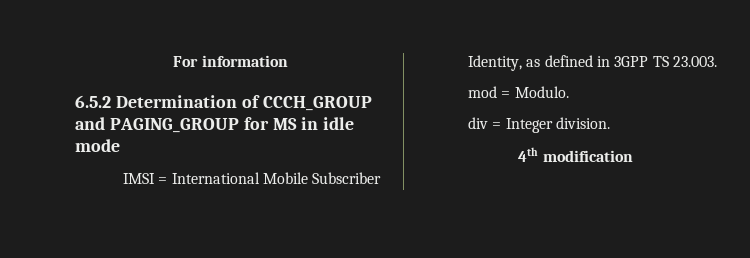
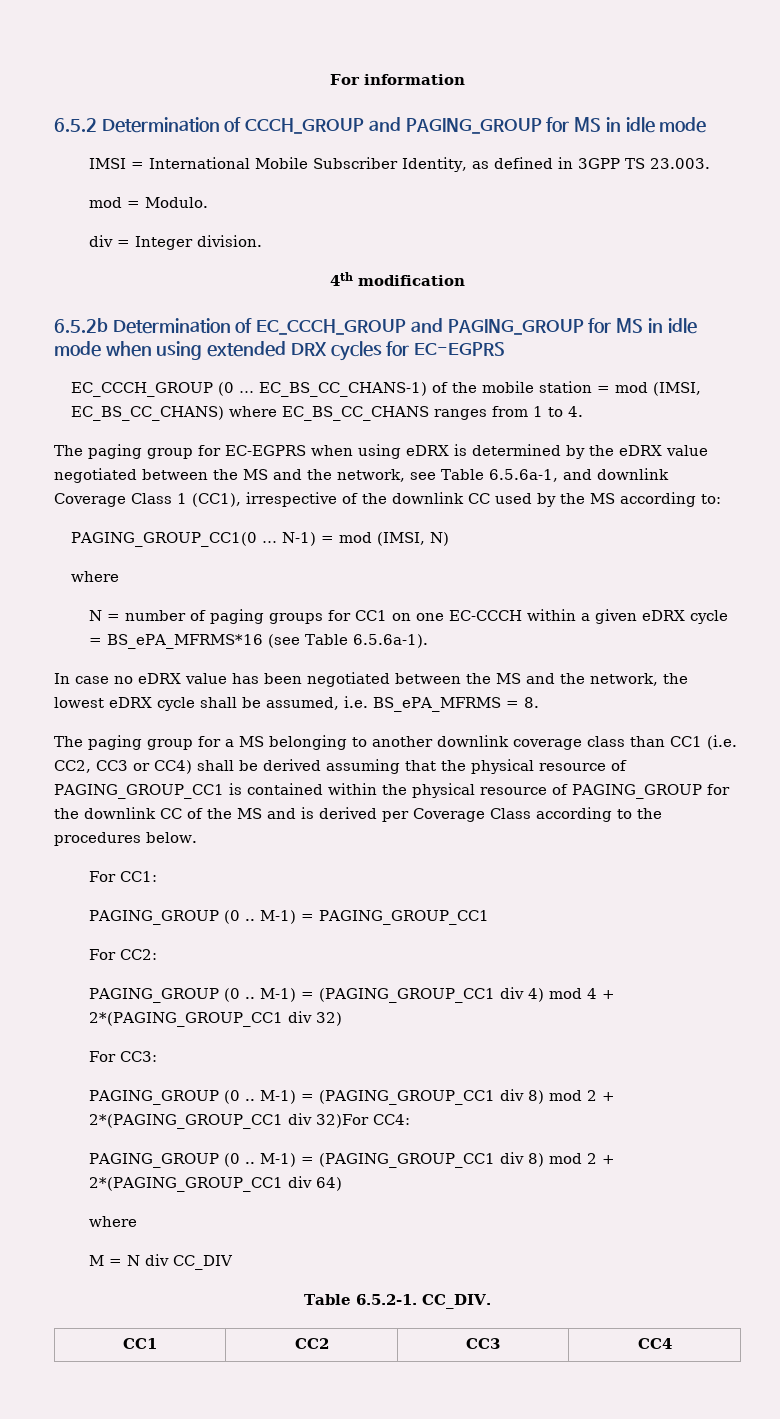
(633, 156) none -> [54,318,697,335] [54,341,506,361] [71,381,702,397] [71,406,584,421] [54,444,708,459] [54,468,669,483] [54,492,721,507] [71,532,450,547] [71,571,120,582] [88,609,728,624] [88,634,428,649] [54,672,688,687] [54,696,539,712] [54,735,737,750] [54,759,627,774] [54,783,730,799] [54,807,662,822] [54,832,197,846] [88,871,157,882] [88,910,489,925] [88,949,157,960] [88,987,615,1003] [88,1011,342,1027] [88,1051,157,1062] [88,1089,615,1105] [88,1113,410,1129] [88,1152,615,1168] [88,1176,342,1192] [88,1216,137,1227] [88,1254,233,1270] [304,1294,492,1309] [123,1338,157,1349] [294,1338,329,1349] [466,1338,500,1349] [637,1338,672,1349] // 6.5.2b Determination of EC_CCCH_GROUP and PAGING_GROUP for MS in idle mode when using extended DRX cycles for EC-EGPRS // EC_CCCH_GROUP (0 … EC_BS_CC_CHANS-1) of the mobile station = mod (IMSI, EC_BS_CC_CHANS) where EC_BS_CC_CHANS ranges from 1 to 4. // The paging group for EC-EGPRS when using eDRX is determined by the eDRX value negotiated between the MS and the network, see Table 6.5.6a-1, and downlink Coverage Class 1 (CC1), irrespective of the downlink CC used by the MS according to: // PAGING_GROUP_CC1(0 … N-1) = mod (IMSI, N) // where // N = number of paging groups for CC1 on one EC-CCCH within a given eDRX cycle = BS_ePA_MFRMS*16 (see Table 6.5.6a-1). // In case no eDRX value has been negotiated between the MS and the network, the lowest eDRX cycle shall be assumed, i.e. BS_ePA_MFRMS = 8. // The paging group for a MS belonging to another downlink coverage class than CC1 (i.e. CC2, CC3 or CC4) shall be derived assuming that the physical resource of PAGING_GROUP_CC1 is contained within the physical resource of PAGING_GROUP for the downlink CC of the MS and is derived per Coverage Class according to the procedures below. // For CC1: // PAGING_GROUP (0 .. M-1) = PAGING_GROUP_CC1 // For CC2: // PAGING_GROUP (0 .. M-1) = (PAGING_GROUP_CC1 div 4) mod 4 + 2*(PAGING_GROUP_CC1 div 32) // For CC3: // PAGING_GROUP (0 .. M-1) = (PAGING_GROUP_CC1 div 8) mod 2 + 2*(PAGING_GROUP_CC1 div 32)For CC4: // PAGING_GROUP (0 .. M-1) = (PAGING_GROUP_CC1 div 8) mod 2 + 2*(PAGING_GROUP_CC1 div 64) // where // M = N div CC_DIV // Table 6.5.2-1. CC_DIV. // CC1 | CC2 | CC3 | CC4

